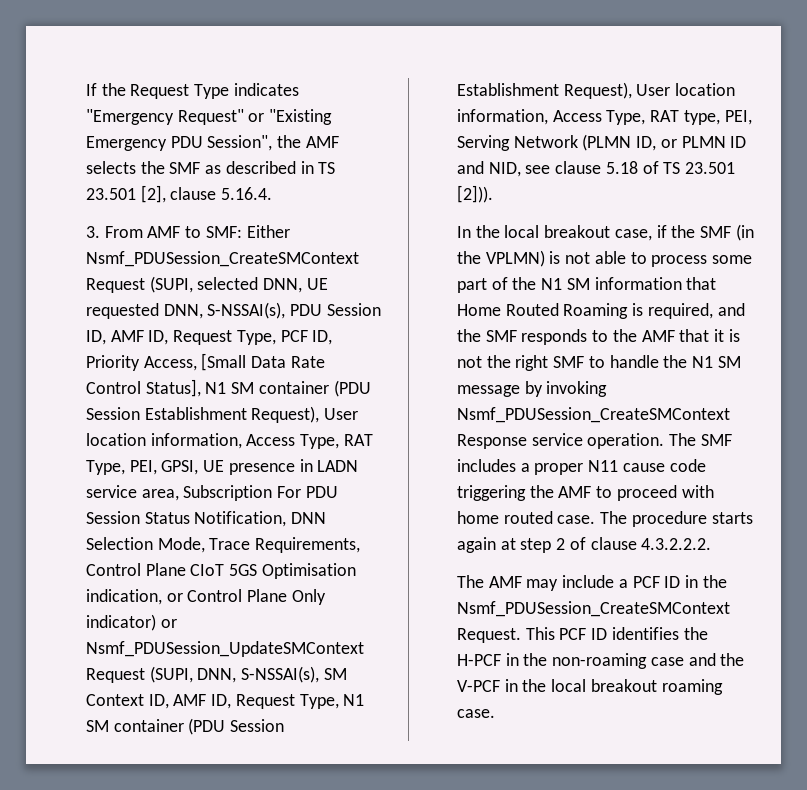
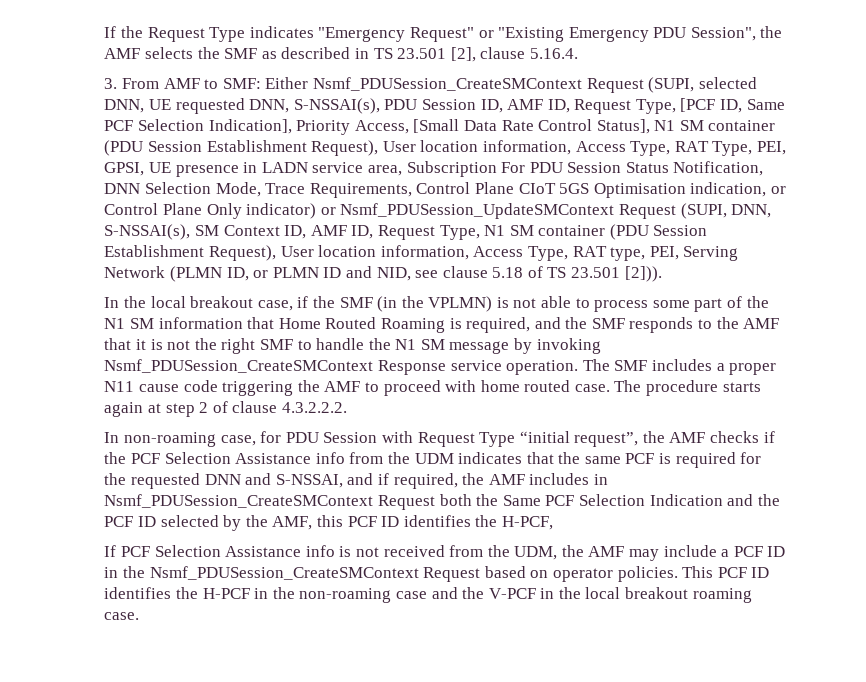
[280,330,333,345] PCF ID, -> [680,98,785,113] [104,119,292,134] [PCF ID, Same PCF Selection Indication],
[456,575,484,588] The -> [104,431,775,447] [104,452,762,468] [104,473,608,489] [104,494,780,510] [104,515,553,531] [104,545,584,560] In non-roaming case, for PDU Session with Request Type “initial request”, the AMF checks if the PCF Selection Assistance info from the UDM indicates that the same PCF is required for the requested DNN and S-NSSAI, and if required, the AMF includes in Nsmf_PDUSession_CreateSMContext Request both the Same PCF Selection Indication and the PCF ID selected by the AMF, this PCF ID identifies the H-PCF, // If PCF Selection Assistance info is not received from the UDM, the
[456,628,521,643] Request. -> [423,566,678,582] Request based on operator policies.

